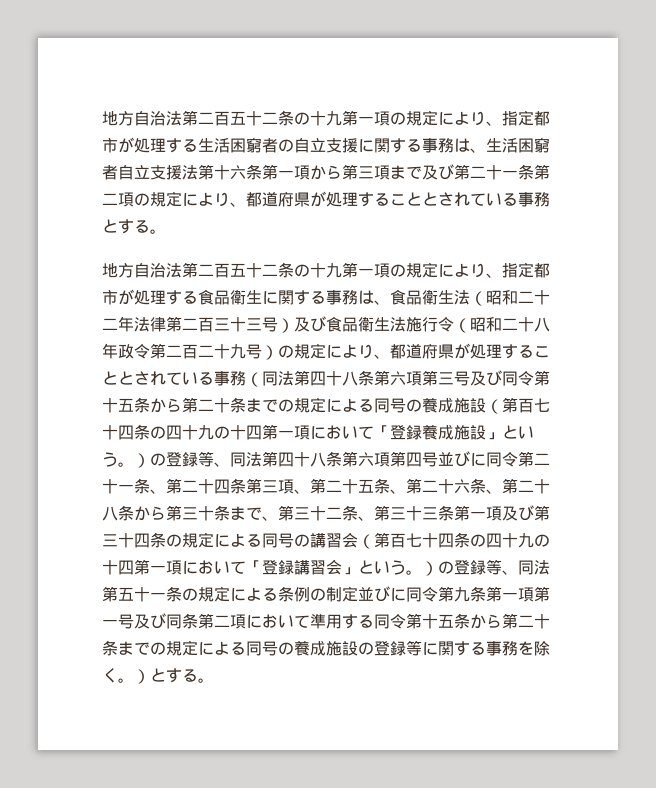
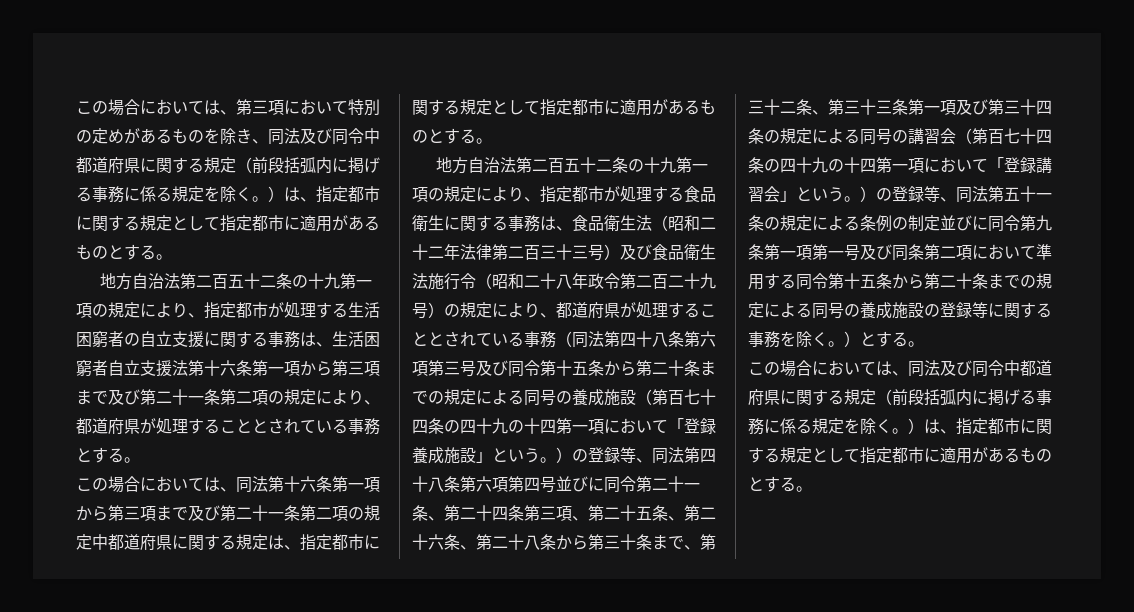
(102, 118) none -> [76,99,380,116] [76,128,380,145] [76,157,380,174] [76,186,380,203] [76,215,380,232] [76,244,172,260] この場合においては、第三項において特別の定めがあるものを除き、同法及び同令中都道府県に関する規定（前段括弧内に掲げる事務に係る規定を除く。）は、指定都市に関する規定として指定都市に適用があるものとする。 //
(166, 231) none -> [76,476,380,493] [76,505,380,521] [76,534,380,551] [412,99,716,116] [412,128,492,144] // この場合においては、同法第十六条第一項から第三項まで及び第二十一条第二項の規定中都道府県に関する規定は、指定都市に関する規定として指定都市に適用があるものとする。
(214, 680) none -> [748,360,1052,377] [748,389,1052,406] [748,418,1052,435] [748,447,1052,464] [748,476,812,492] // この場合においては、同法及び同令中都道府県に関する規定（前段括弧内に掲げる事務に係る規定を除く。）は、指定都市に関する規定として指定都市に適用があるものとする。

